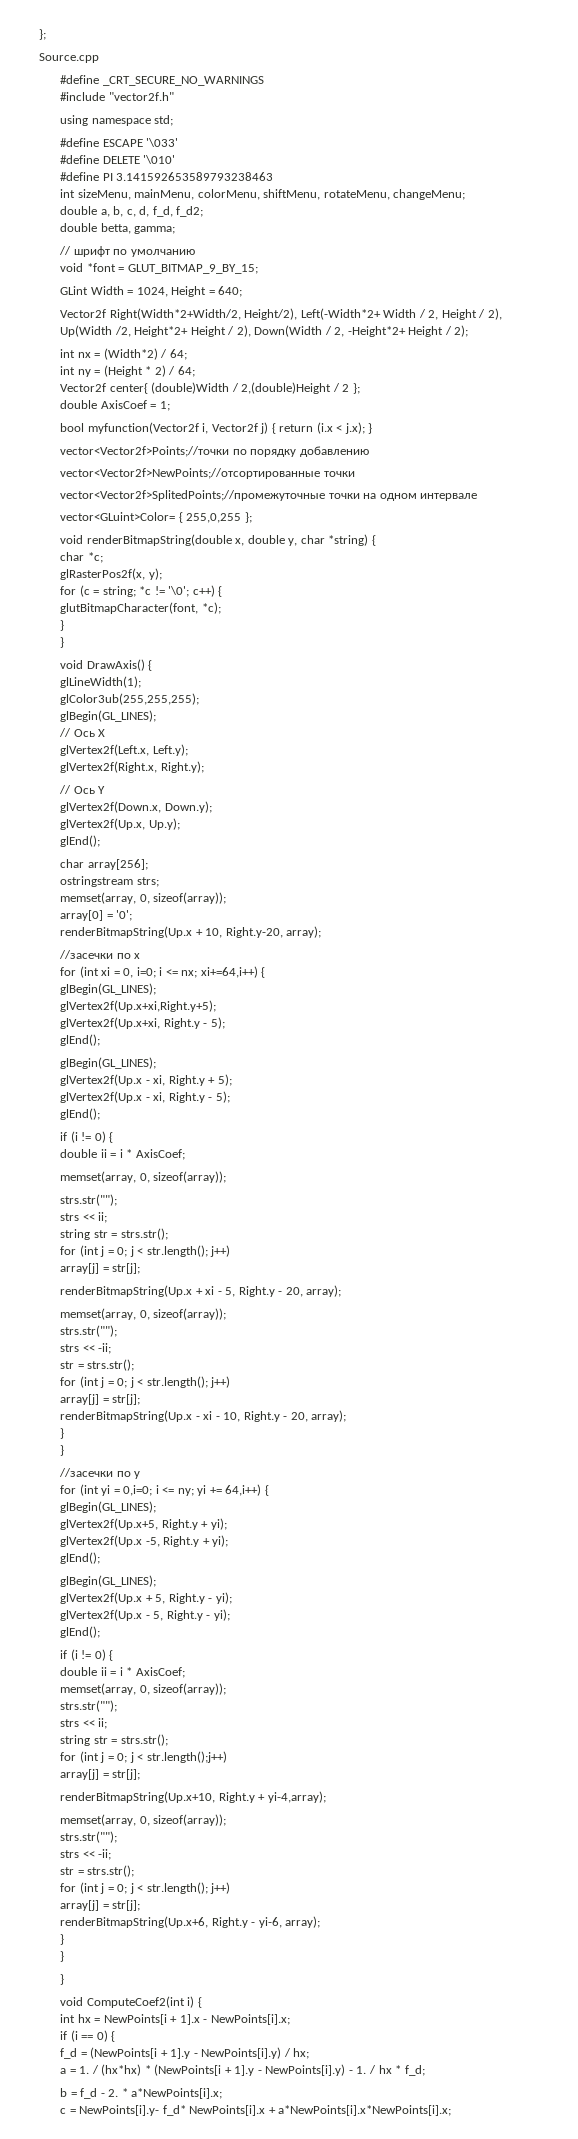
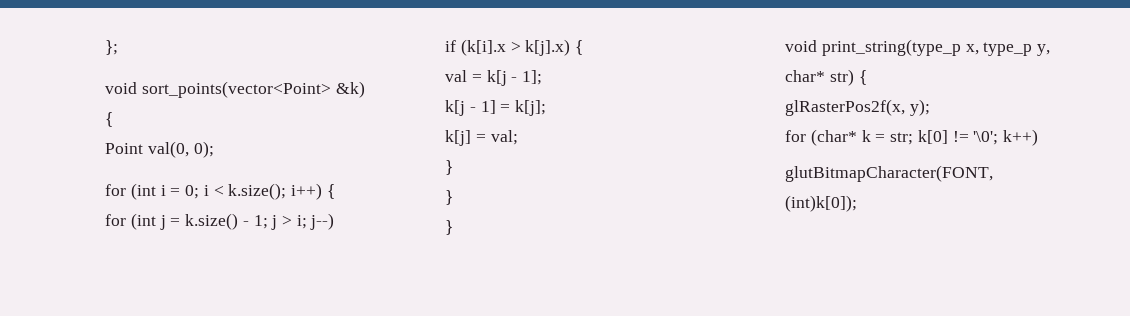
[39,29,46,40] [39,53,99,63] [60,75,264,86] [60,92,174,101] [60,115,174,126] [60,138,179,147] [60,155,176,164] [60,172,274,181] [60,189,466,200] [60,206,204,217] [60,223,176,234] [59,246,195,257] [60,263,258,274] [60,286,243,297] [60,308,502,320] [60,325,469,337] [60,348,187,360] [60,365,195,377] [60,382,360,394] [60,400,170,411] [60,422,373,434] [60,446,369,457] [60,468,355,479] [60,490,478,501] [60,512,252,523] [60,534,376,546] [60,552,103,563] [60,568,162,580] [60,585,223,597] [60,602,221,614] [60,620,65,631] [60,637,65,648] [60,659,153,671] [60,676,142,688] [60,693,200,705] [60,710,157,722] [59,728,106,737] [60,744,188,756] [60,761,204,773] [59,785,106,794] [60,801,212,813] [60,818,180,830] [60,835,101,847] [60,859,148,870] [60,876,159,887] [60,892,227,904] [60,910,133,921] [60,926,322,938] [59,950,141,959] [60,966,266,978] [60,983,157,995] [60,1000,217,1012] [60,1017,225,1029] [60,1034,101,1046] [60,1057,157,1069] [60,1074,232,1086] [60,1091,230,1103] [60,1108,101,1120] [60,1131,114,1143] [60,1149,185,1160] [60,1171,227,1183] [60,1194,118,1206] [60,1212,108,1223] [60,1228,168,1240] [60,1245,231,1257] [60,1263,141,1274] [60,1285,342,1297] [60,1308,227,1320] [60,1325,118,1337] [60,1343,112,1354] [60,1359,135,1371] [60,1376,231,1388] [60,1394,141,1405] [60,1410,347,1422] [60,1428,65,1439] [60,1445,65,1456] [59,1468,141,1479] [60,1484,269,1496] [60,1501,157,1513] [60,1518,227,1530] [60,1535,229,1547] [60,1552,101,1564] [60,1575,157,1587] [60,1592,232,1604] [60,1609,230,1621] [60,1626,101,1638] [60,1649,114,1661] [60,1667,185,1678] [60,1683,227,1695] [60,1700,118,1712] [60,1718,108,1729] [60,1734,168,1746] [60,1751,227,1763] [60,1769,141,1780] [60,1791,326,1803] [60,1814,227,1826] [60,1831,118,1843] [60,1849,112,1860] [60,1865,135,1877] [60,1882,231,1894] [60,1900,141,1911] [60,1916,321,1928] [60,1934,65,1945] [60,1951,65,1962] [60,1974,65,1985] [60,1996,202,2008] [60,2014,290,2025] [60,2030,116,2042] [60,2047,310,2059] [60,2064,425,2076] [60,2088,223,2099] [60,2105,452,2116] }; // Source.cpp // #define _CRT_SECURE_NO_WARNINGS // #include "vector2f.h" // using namespace std; // #define ESCAPE '\033' // #define DELETE '\010' // #define PI 3.141592653589793238463 // int sizeMenu, mainMenu, colorMenu, shiftMenu, rotateMenu, changeMenu; // double a, b, c, d, f_d, f_d2; // double betta, gamma; // // шрифт по умолчанию // void *font = GLUT_BITMAP_9_BY_15; // GLint Width = 1024, Height = 640; // Vector2f Right(Width*2+Width/2, Height/2), Left(-Width*2+ Width / 2, Height / 2), Up(Width /2, Height*2+ Height / 2), Down(Width / 2, -Height*2+ Height / 2); // int nx = (Width*2) / 64; // int ny = (Height * 2) / 64; // Vector2f center{ (double)Width / 2,(double)Height / 2 }; // double AxisCoef = 1; // bool myfunction(Vector2f i, Vector2f j) { return (i.x < j.x); } // vector<Vector2f>Points;//точки по порядку добавлению // vector<Vector2f>NewPoints;//отсортированные точки // vector<Vector2f>SplitedPoints;//промежуточные точки на одном интервале // vector<GLuint>Color= { 255,0,255 }; // void renderBitmapString(double x, double y, char *string) { // char *c; // glRasterPos2f(x, y); // for (c = string; *c != '\0'; c++) { // glutBitmapCharacter(font, *c); // } // } // void DrawAxis() { // glLineWidth(1); // glColor3ub(255,255,255); // glBegin(GL_LINES); // // Ось Х // glVertex2f(Left.x, Left.y); // glVertex2f(Right.x, Right.y); // // Ось Y // glVertex2f(Down.x, Down.y); // glVertex2f(Up.x, Up.y); // glEnd(); // char array[256]; // ostringstream strs; // memset(array, 0, sizeof(array)); // array[0] = '0'; // renderBitmapString(Up.x + 10, Right.y-20, array); // //засечки по х // for (int xi = 0, i=0; i <= nx; xi+=64,i++) { // glBegin(GL_LINES); // glVertex2f(Up.x+xi,Right.y+5); // glVertex2f(Up.x+xi, Right.y - 5); // glEnd(); // glBegin(GL_LINES); // glVertex2f(Up.x - xi, Right.y + 5); // glVertex2f(Up.x - xi, Right.y - 5); // glEnd(); // if (i != 0) { // double ii = i * AxisCoef; // memset(array, 0, sizeof(array)); // strs.str(""); // strs << ii; // string str = strs.str(); // for (int j = 0; j < str.length(); j++) // array[j] = str[j]; // renderBitmapString(Up.x + xi - 5, Right.y - 20, array); // memset(array, 0, sizeof(array)); // strs.str(""); // strs << -ii; // str = strs.str(); // for (int j = 0; j < str.length(); j++) // array[j] = str[j]; // renderBitmapString(Up.x - xi - 10, Right.y - 20, array); // } // } // //засечки по у // for (int yi = 0,i=0; i <= ny; yi += 64,i++) { // glBegin(GL_LINES); // glVertex2f(Up.x+5, Right.y + yi); // glVertex2f(Up.x -5, Right.y + yi); // glEnd(); // glBegin(GL_LINES); // glVertex2f(Up.x + 5, Right.y - yi); // glVertex2f(Up.x - 5, Right.y - yi); // glEnd(); // if (i != 0) { // double ii = i * AxisCoef; // memset(array, 0, sizeof(array)); // strs.str(""); // strs << ii; // string str = strs.str(); // for (int j = 0; j < str.length();j++) // array[j] = str[j]; // renderBitmapString(Up.x+10, Right.y + yi-4,array); // memset(array, 0, sizeof(array)); // strs.str(""); // strs << -ii; // str = strs.str(); // for (int j = 0; j < str.length(); j++) // array[j] = str[j]; // renderBitmapString(Up.x+6, Right.y - yi-6, array); // } // } // } // void ComputeCoef2(int i) { // int hx = NewPoints[i + 1].x - NewPoints[i].x; // if (i == 0) { // f_d = (NewPoints[i + 1].y - NewPoints[i].y) / hx; // a = 1. / (hx*hx) * (NewPoints[i + 1].y - NewPoints[i].y) - 1. / hx * f_d; // b = f_d - 2. * a*NewPoints[i].x; // c = NewPoints[i].y- f_d* NewPoints[i].x + a*NewPoints[i].x*NewPoints[i].x; -> [105,40,119,55] [105,81,365,98] [105,112,114,127] [105,141,214,158] [105,183,335,200] [105,213,335,230] [445,39,584,56] [445,70,543,86] [445,100,547,116] [445,130,518,146] [445,160,454,175] [445,190,454,205] [445,220,454,235] [785,39,1051,56] [785,69,867,86] [785,99,930,116] [785,129,1039,146] [785,165,994,182] [785,195,858,212] }; // void sort_points(vector<Point> &k) { // Point val(0, 0); // for (int i = 0; i < k.size(); i++) { // for (int j = k.size() - 1; j > i; j--) // if (k[i].x > k[j].x) { // val = k[j - 1]; // k[j - 1] = k[j]; // k[j] = val; // } // } // } // void print_string(type_p x, type_p y, char* str) { // glRasterPos2f(x, y); // for (char* k = str; k[0] != '\0'; k++) // glutBitmapCharacter(FONT, (int)k[0]);

